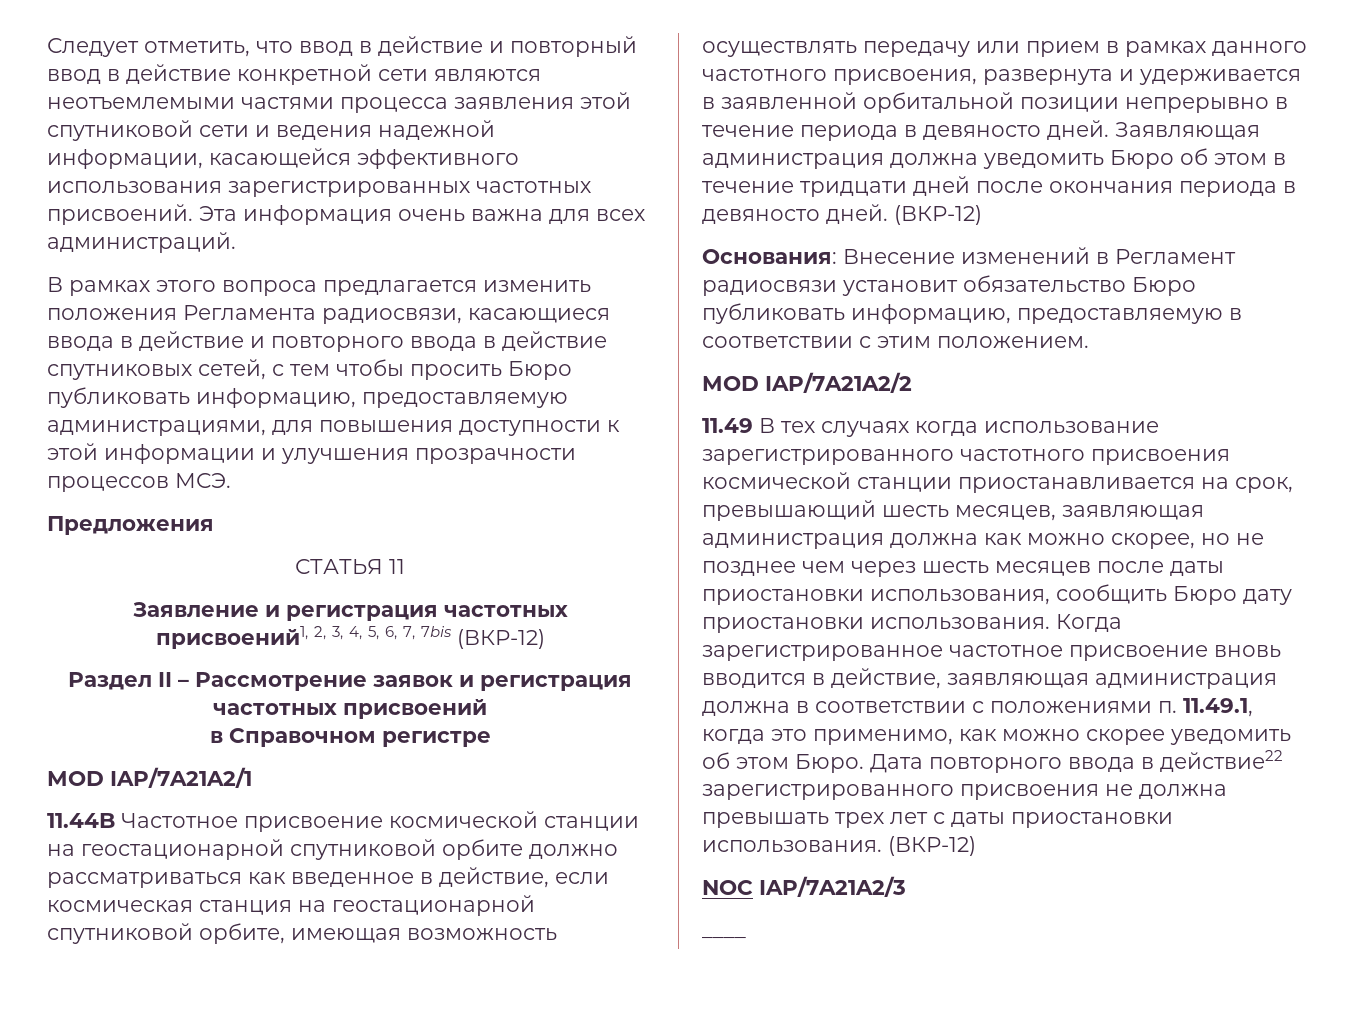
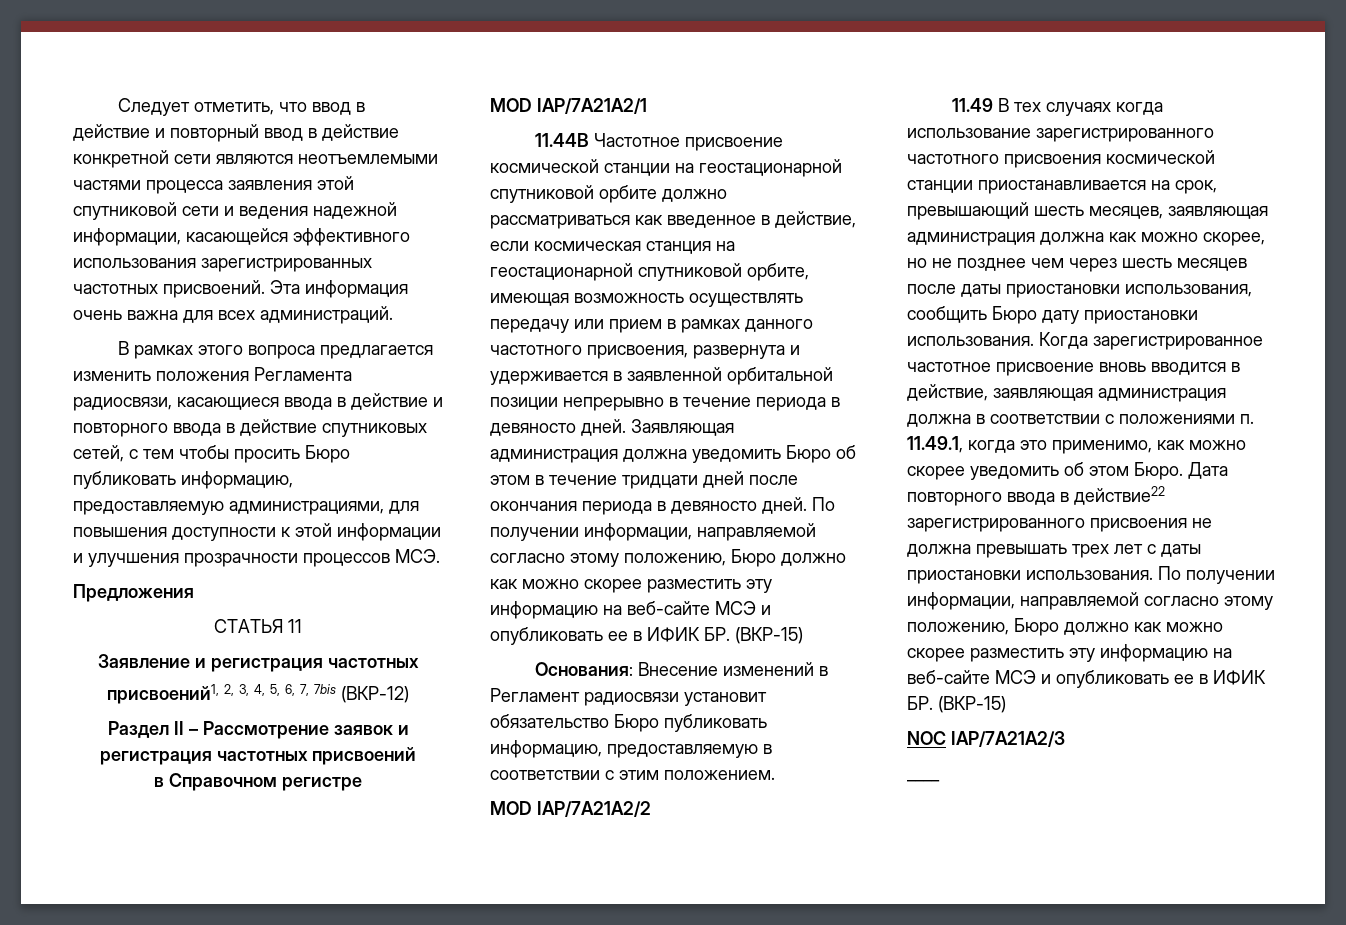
[894,205,982,225] (ВКР-12) -> [812,497,835,511] [490,523,816,541] [490,549,846,567] [490,579,772,593] [490,601,771,619] [490,627,803,645] По получении информации, направляемой согласно этому положению, Бюро должно как можно скорее разместить эту информацию на веб-сайте МСЭ и опубликовать ее в ИФИК БР. (ВКР-15)
[888,836,976,856] (ВКР-12) -> [1158,566,1275,584] [907,592,1273,610] [907,618,1223,636] [907,644,1232,662] [907,670,1266,688] [907,696,1006,713] По получении информации, направляемой согласно этому положению, Бюро должно как можно скорее разместить эту информацию на веб-сайте МСЭ и опубликовать ее в ИФИК БР. (ВКР-15)

